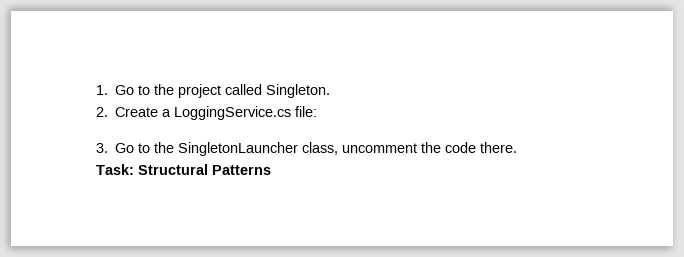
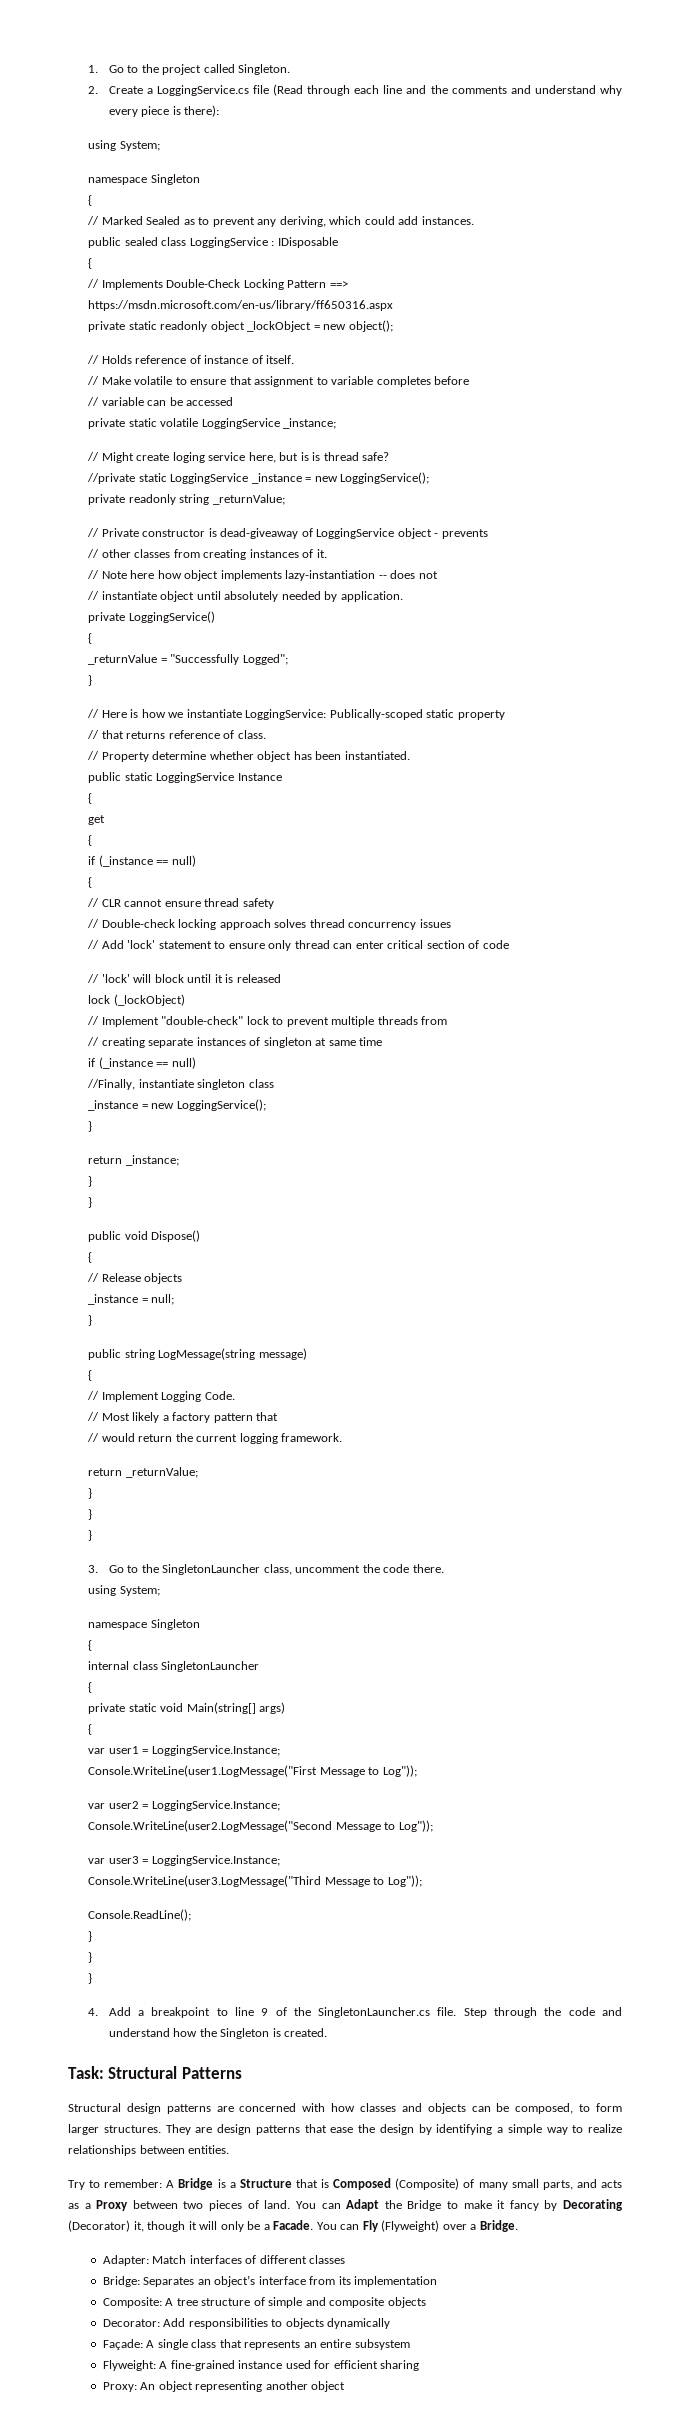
[294,106,317,117] file: -> [252,84,622,96] [108,105,220,117] [88,140,160,151] [88,174,200,185] [88,195,93,206] [87,216,474,227] [88,237,338,248] [88,258,93,269] [87,279,348,290] [88,300,394,311] [88,320,393,332] [87,355,295,364] [87,376,470,387] [87,397,234,406] [88,418,337,429] [87,452,390,463] [87,472,430,484] [88,494,285,505] [87,528,488,539] [87,549,327,560] [87,570,438,581] [87,591,403,602] [88,611,215,623] [88,633,93,644] [88,654,288,665] [88,675,93,686] [87,709,505,720] [87,730,266,739] [87,751,410,762] [88,772,282,783] [88,793,93,804] [88,815,106,825] [88,835,93,846] [88,855,196,867] [88,877,93,888] [87,898,274,909] [87,919,451,930] [87,940,509,951] [87,974,281,983] [88,994,185,1006] [87,1016,448,1027] [87,1037,383,1048] [88,1057,196,1069] [87,1079,274,1090] [88,1099,266,1111] [88,1121,93,1132] [88,1155,179,1166] [88,1176,93,1187] [88,1197,93,1208] [88,1230,201,1242] [88,1252,93,1263] [87,1273,183,1284] [88,1294,175,1305] [88,1315,93,1326] [88,1348,307,1360] [88,1370,93,1381] [87,1391,235,1402] [87,1412,279,1423] [87,1433,343,1444] [88,1467,198,1478] [88,1488,93,1499] [88,1509,93,1520] [88,1530,93,1541] file (Read through each line and the comments and understand why every piece is there): // using System; // namespace Singleton // { // // Marked Sealed as to prevent any deriving, which could add instances. // public sealed class LoggingService : IDisposable // { // // Implements Double-Check Locking Pattern ==> https://msdn.microsoft.com/en-us/library/ff650316.aspx // private static readonly object _lockObject = new object(); // // Holds reference of instance of itself. // // Make volatile to ensure that assignment to variable completes before // // variable can be accessed // private static volatile LoggingService _instance; // // Might create loging service here, but is is thread safe? // //private static LoggingService _instance = new LoggingService(); // private readonly string _returnValue; // // Private constructor is dead-giveaway of LoggingService object - prevents // // other classes from creating instances of it. // // Note here how object implements lazy-instantiation -- does not // // instantiate object until absolutely needed by application. // private LoggingService() // { // _returnValue = "Successfully Logged"; // } // // Here is how we instantiate LoggingService: Publically-scoped static property // // that returns reference of class. // // Property determine whether object has been instantiated. // public static LoggingService Instance // { // get // { // if (_instance == null) // { // // CLR cannot ensure thread safety // // Double-check locking approach solves thread concurrency issues // // Add 'lock' statement to ensure only thread can enter critical section of code // // 'lock' will block until it is released // lock (_lockObject) // // Implement "double-check" lock to prevent multiple threads from // // creating separate instances of singleton at same time // if (_instance == null) // //Finally, instantiate singleton class // _instance = new LoggingService(); // } // return _instance; // } // } // public void Dispose() // { // // Release objects // _instance = null; // } // public string LogMessage(string message) // { // // Implement Logging Code. // // Most likely a factory pattern that // // would return the current logging framework. // return _returnValue; // } // } // }
[95,164,271,175] Task: Structural Patterns -> [88,1585,160,1596] [88,1619,200,1630] [88,1640,93,1651] [88,1661,260,1672] [88,1682,93,1693] [88,1702,286,1714] [88,1724,93,1735] [88,1745,280,1756] [88,1765,417,1777] [88,1800,280,1811] [88,1820,433,1832] [88,1855,280,1866] [88,1875,422,1887] [88,1909,192,1921] [88,1931,93,1942] [88,1952,93,1963] [88,1973,93,1984] [88,2007,622,2018] [108,2028,328,2039] [68,2066,242,2079] [68,2103,622,2114] [68,2124,622,2135] [68,2145,230,2156] [68,2178,623,2190] [68,2199,623,2211] [68,2220,518,2232] [102,2255,346,2266] [102,2275,438,2287] [102,2297,426,2308] [102,2318,391,2329] [102,2339,410,2350] [102,2360,420,2371] [102,2381,346,2392] using System; // namespace Singleton // { // internal class SingletonLauncher // { // private static void Main(string[] args) // { // var user1 = LoggingService.Instance; // Console.WriteLine(user1.LogMessage("First Message to Log")); // var user2 = LoggingService.Instance; // Console.WriteLine(user2.LogMessage("Second Message to Log")); // var user3 = LoggingService.Instance; // Console.WriteLine(user3.LogMessage("Third Message to Log")); // Console.ReadLine(); // } // } // } // 4. Add a breakpoint to line 9 of the SingletonLauncher.cs file. Step through the code and understand how the Singleton is created. // Task: Structural Patterns // Structural design patterns are concerned with how classes and objects can be composed, to form larger structures. They are design patterns that ease the design by identifying a simple way to realize relationships between entities. // Try to remember: A Bridge is a Structure that is Composed (Composite) of many small parts, and acts as a Proxy between two pieces of land. You can Adapt the Bridge to make it fancy by Decorating (Decorator) it, though it will only be a Facade. You can Fly (Flyweight) over a Bridge. // Adapter: Match interfaces of different classes // Bridge: Separates an object’s interface from its implementation // Composite: A tree structure of simple and composite objects // Decorator: Add responsibilities to objects dynamically // Façade: A single class that represents an entire subsystem // Flyweight: A fine-grained instance used for efficient sharing // Proxy: An object representing another object

